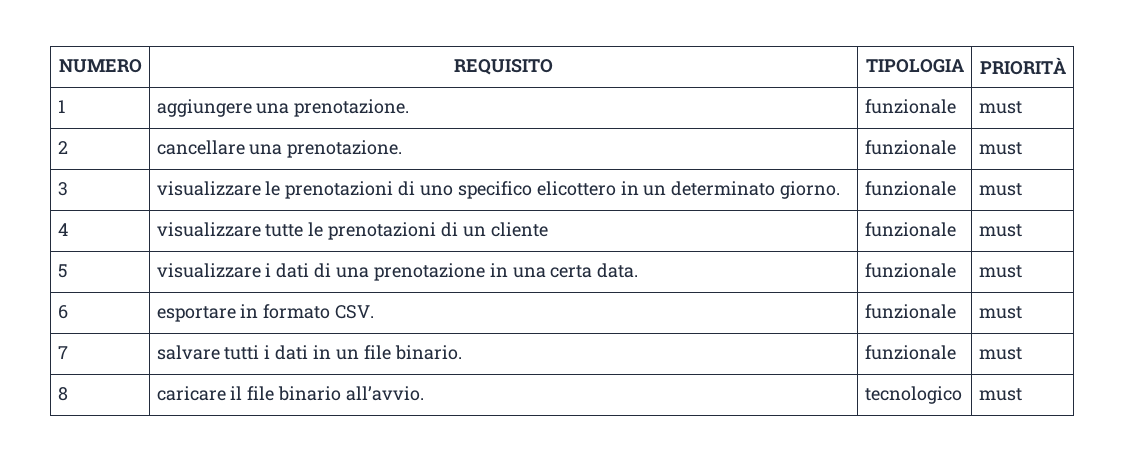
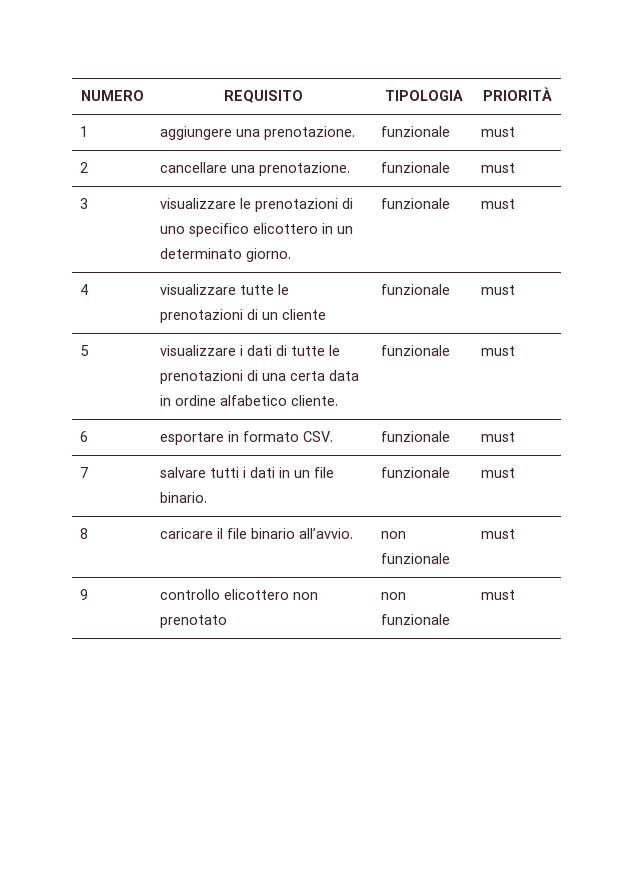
[336,263,639,281] una prenotazione in una certa data. -> [291,345,341,356] [160,370,360,384] [160,395,339,406] tutte le prenotazioni di una certa data in ordine alfabetico cliente.
[864,386,962,404] [978,388,1022,401] tecnologico | must -> [381,531,407,539] [381,553,451,564] [481,529,516,539] [80,589,89,600] [160,589,319,600] [160,615,228,628] [381,592,407,600] [381,614,451,625] [481,590,516,600] non funzionale | must // 9 | controllo elicottero non prenotato | non funzionale | must

